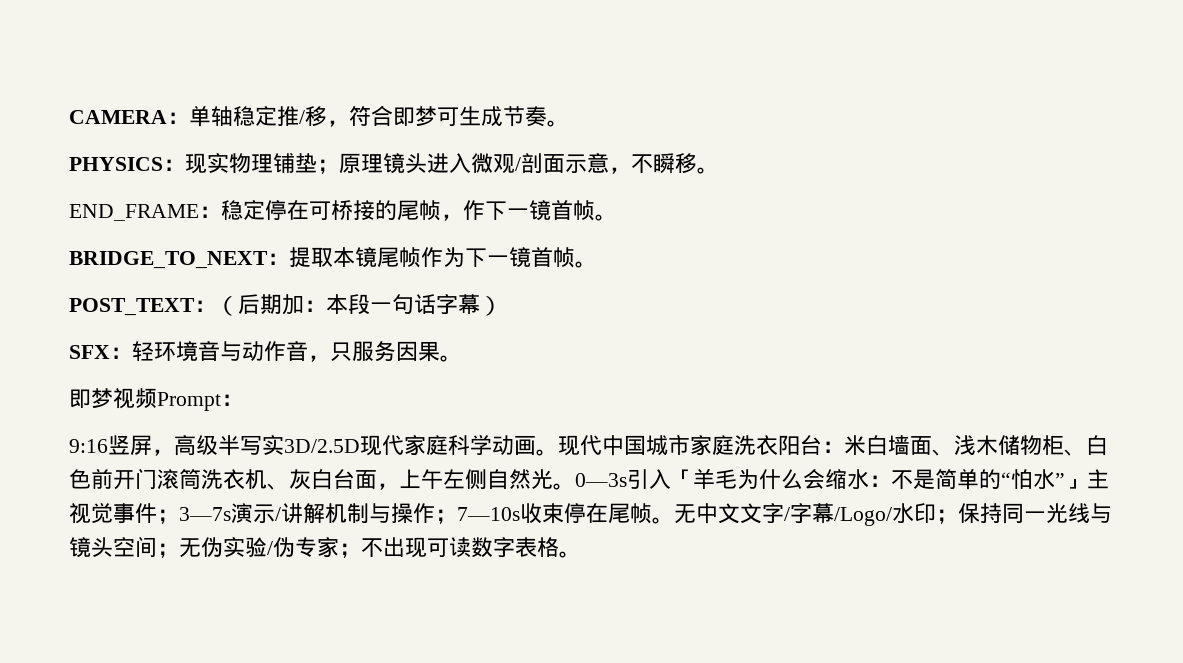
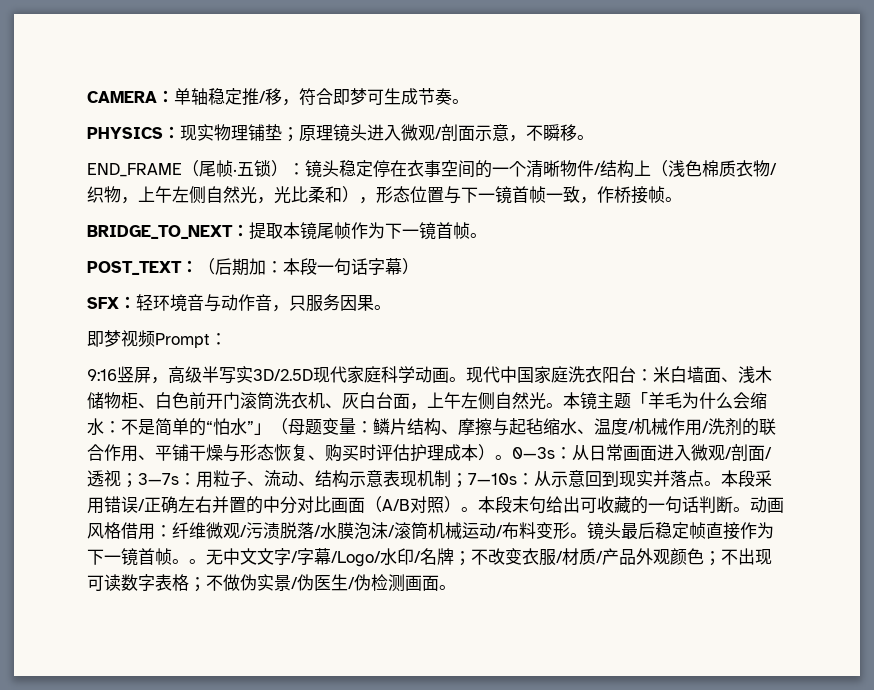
[199,200,573,221] ：稳定停在可桥接的尾帧，作下一镜首 -> [182,160,777,178] [87,186,648,204] （尾帧·五锁）：镜头稳定停在衣事空间的一个清晰物件/结构上（浅色棉质衣物/织物，上午左侧自然光，光比柔和），形态位置与下一镜首帧一致，作桥接
[646,435,690,456] 城市 -> (534, 375) none
[575,469,671,489] 0—3s引入 -> [563,392,631,410] 本镜主题
[1087,469,1109,489] [69,503,652,524] 主视觉事件；3—7s演示/讲解机制与操作；7—10s收束停在尾帧 -> [271,418,776,436] [87,444,772,462] [87,470,772,488] [87,496,784,514] [87,522,774,540] [87,548,189,566] （母题变量：鳞片结构、摩擦与起毡缩水、温度/机械作用/洗剂的联合作用、平铺干燥与形态恢复、购买时评估护理成本）。0—3s：从日常画面进入微观/剖面/透视；3—7s：用粒子、流动、结构示意表现机制；7—10s：从示意回到现实并落点。本段采用错误/正确左右并置的中分对比画面（A/B对照）。本段末句给出可收藏的一句话判断。动画风格借用：纤维微观/污渍脱落/水膜泡沫/滚筒机械运动/布料变形。镜头最后稳定帧直接作为下一镜首帧。
[936,503,1112,524] [69,536,339,558] ；保持同一光线与镜头空间；无伪实验/伪专家 -> [414,548,704,566] /名牌；不改变衣服/材质/产品外观颜色
(559, 547) none -> [189,574,439,592] ；不做伪实景/伪医生/伪检测画面

